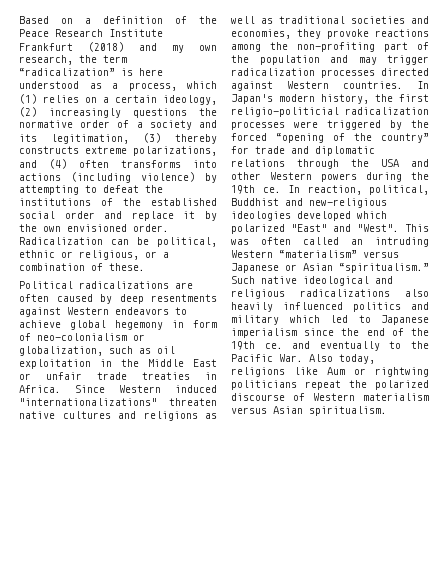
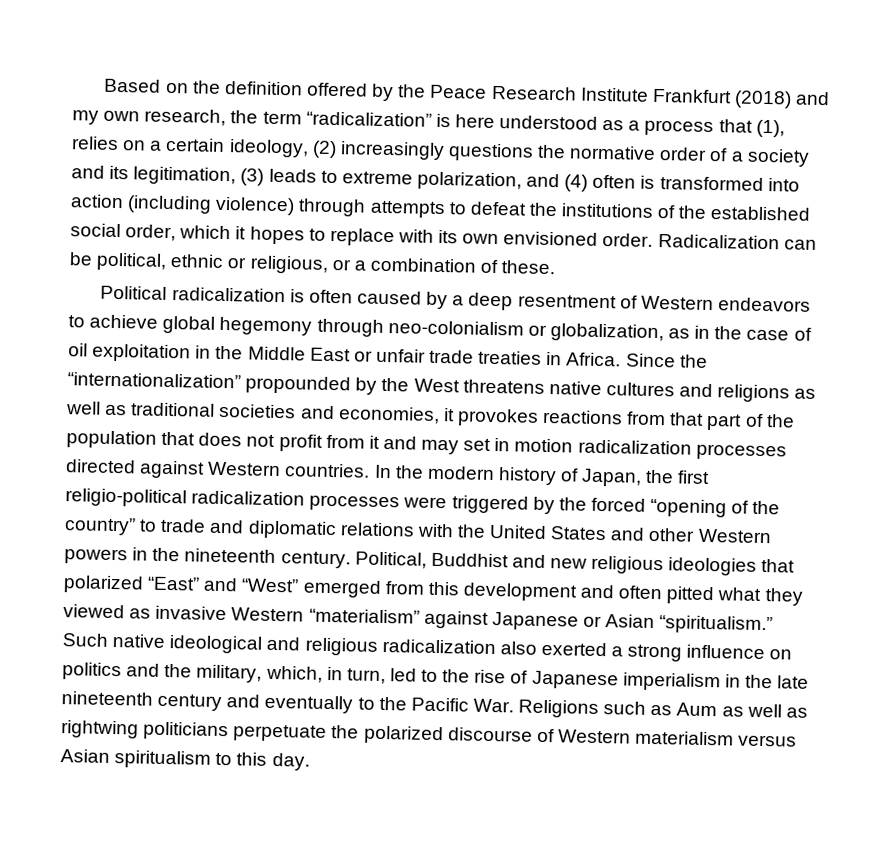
[85,16,187,24] a definition of -> [192,80,395,102] the definition offered by
[128,81,217,91] [19,94,37,104] process, which (1) -> [644,119,785,138] process that (1),
[175,134,217,144] [19,146,217,156] [19,159,217,169] [19,172,217,183] [19,185,79,195] thereby constructs extreme polarizations, and (4) often transforms into actions (including violence) by attempting -> [268,168,800,192] [70,194,446,219] leads to extreme polarization, and (4) often is transformed into action (including violence) through attempts
[64,211,217,221] [19,224,37,232] order and replace it by the -> [125,224,459,247] order, which it hopes to replace with its
[79,281,193,289] radicalizations are -> [171,287,305,303] radicalization is
[119,294,217,304] [19,307,61,317] deep resentments against -> [452,292,638,311] a deep resentment of
[172,320,217,328] [19,333,145,341] [19,346,151,356] in form of neo-colonialism or globalization, such as -> [316,318,812,343] through neo-colonialism or globalization, as in the case of
[119,385,217,393] [19,398,217,406] Western induced "internationalizations" threaten -> [679,354,708,368] [67,372,545,395] the “internationalization” propounded by the West threatens
[297,29,429,39] [231,42,429,52] [231,55,429,65] they provoke reactions among the non-profiting part of the population and may trigger -> [443,408,795,431] [66,430,574,455] it provokes reactions from that part of the population that does not profit from it and may set in motion
[231,94,369,104] Japan's modern history, -> [394,465,643,487] the modern history of Japan,
[231,107,339,117] religio-politicial -> [65,488,187,508] religio-political
[231,146,249,154] for -> [139,519,158,532] to
[297,159,429,169] [231,172,429,182] [231,185,429,195] [231,198,387,208] [231,211,387,221] [231,224,429,234] [231,237,429,247] through the USA and other Western powers during the 19th ce. In reaction, political, Buddhist and new-religious ideologies developed which polarized "East" and "West". This was often called an intruding -> [416,523,772,544] [64,547,796,576] [63,575,803,606] [63,604,228,621] with the United States and other Western powers in the nineteenth century. Political, Buddhist and new religious ideologies that polarized “East” and “West” emerged from this development and often pitted what they viewed as invasive
[363,251,399,258] versus -> [423,610,489,629] against
[300,289,429,297] [231,302,429,312] [231,315,429,325] [231,328,429,338] [231,341,283,350] radicalizations also heavily influenced politics and military which led to Japanese imperialism since the end of the 19th ce. -> [381,638,793,662] [62,662,810,692] [61,691,223,712] radicalization also exerted a strong influence on politics and the military, which, in turn, led to the rise of Japanese imperialism in the late nineteenth century
[309,354,375,364] [231,367,366,377] Also today, religions like Aum or -> [518,699,808,719] Religions such as Aum as well as
[305,380,341,390] repeat -> [233,724,328,742] perpetuate
[309,406,387,416] spiritualism. -> [114,750,310,771] spiritualism to this day.

